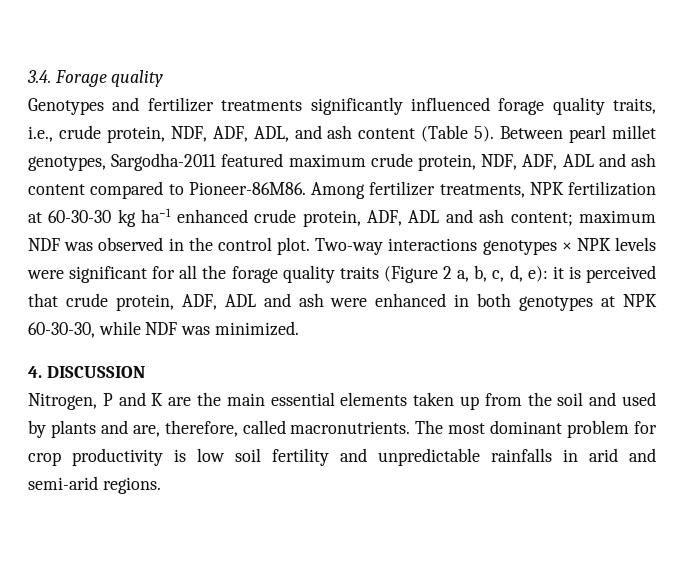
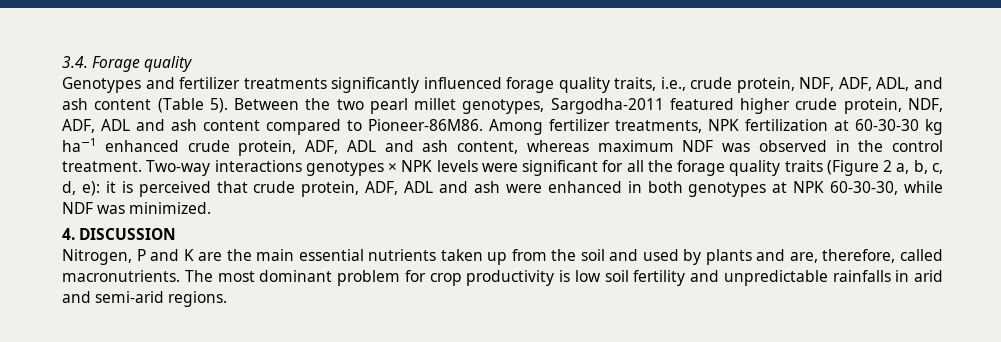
(564, 132) none -> [305,98,364,110] the two
[288,154,366,167] maximum -> [740,98,791,114] higher
[510,212,573,226] content; -> [457,140,589,154] content, whereas
[276,237,310,255] plot. -> [62,161,142,172] treatment.
[340,392,408,406] elements -> [368,249,437,261] nutrients

